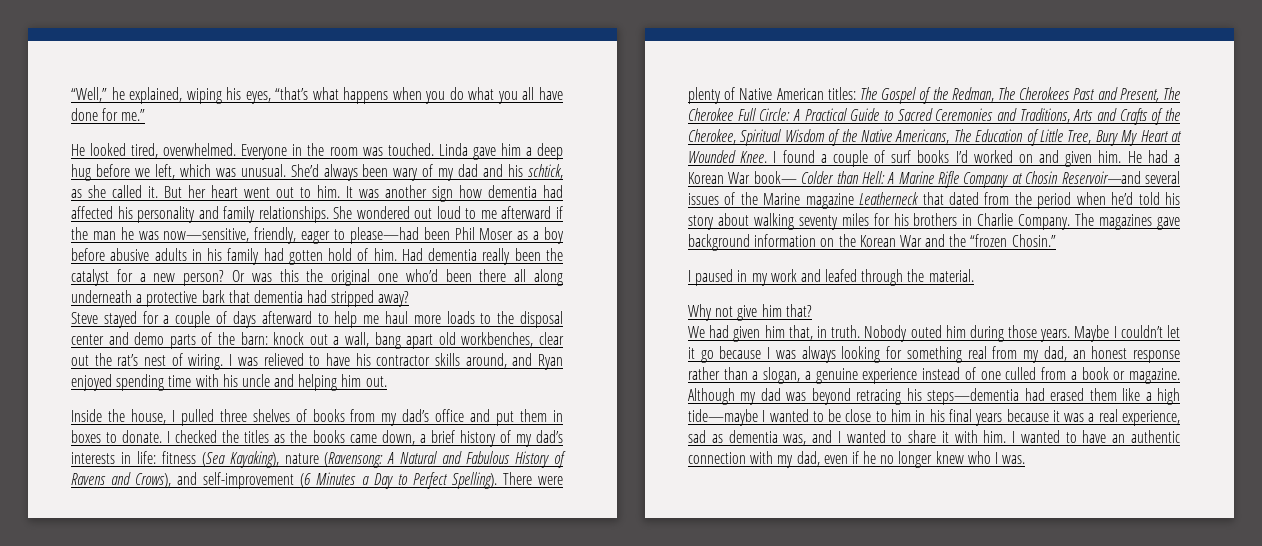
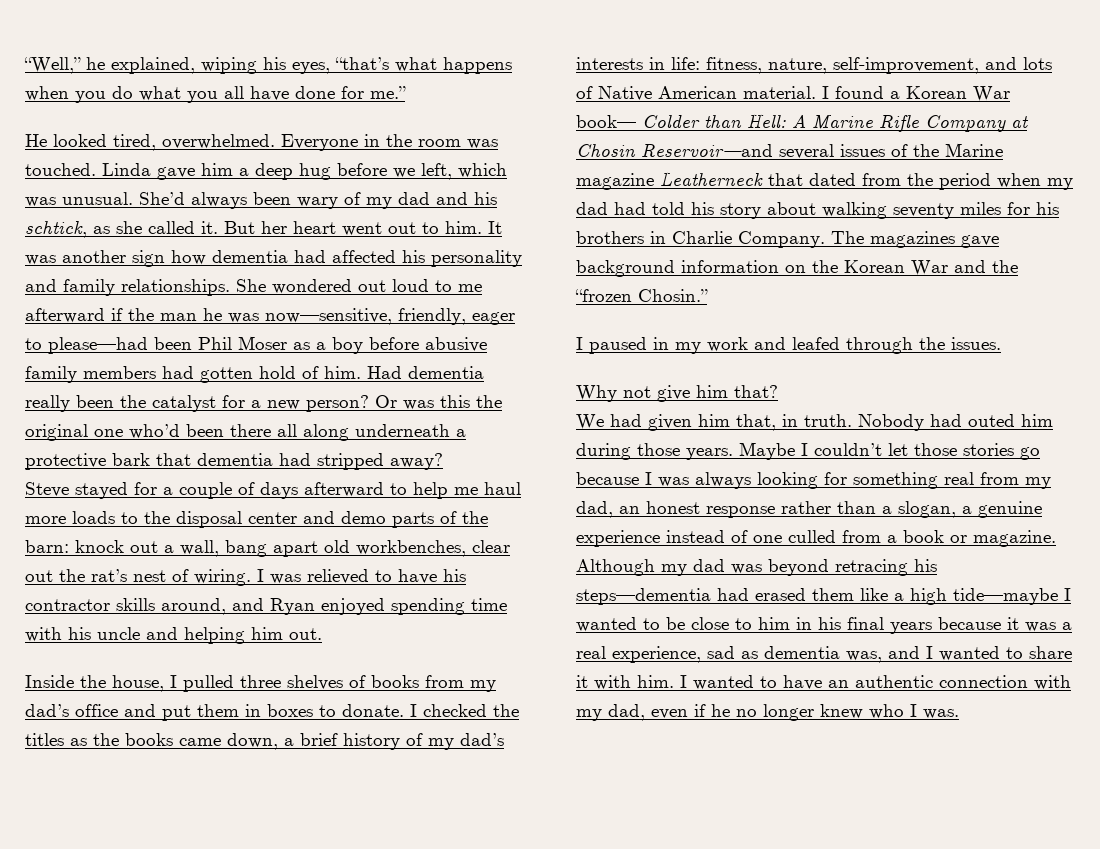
[154,248,260,265] adults in his family -> [25,366,156,383] family members
[161,451,566,468] [71,472,564,489] [688,87,1180,104] [688,108,1180,125] [688,129,1182,146] [688,150,1168,167] fitness (Sea Kayaking), nature (Ravensong: A Natural and Fabulous History of Ravens and Crows), and self-improvement (6 Minutes a Day to Perfect Spelling). There were plenty of Native American titles: The Gospel of the Redman, The Cherokees Past and Present, The Cherokee Full Circle: A Practical Guide to Sacred Ceremonies and Traditions, Arts and Crafts of the Cherokee, Spiritual Wisdom of the Native Americans, The Education of Little Tree, Bury My Heart at Wounded Knee. I found a couple of surf books I’d worked on and given him. He had -> [706,57,1052,74] [576,86,884,101] fitness, nature, self-improvement, and lots of Native American material. I found
[1111,192,1134,205] he’d -> [1047,178,1073,190] [576,202,646,215] my dad had
[928,269,974,282] material. -> [951,337,1001,350] issues.
(908, 333) none -> [930,414,962,427] had
[688,347,695,359] it -> [914,443,1014,456] those stories

